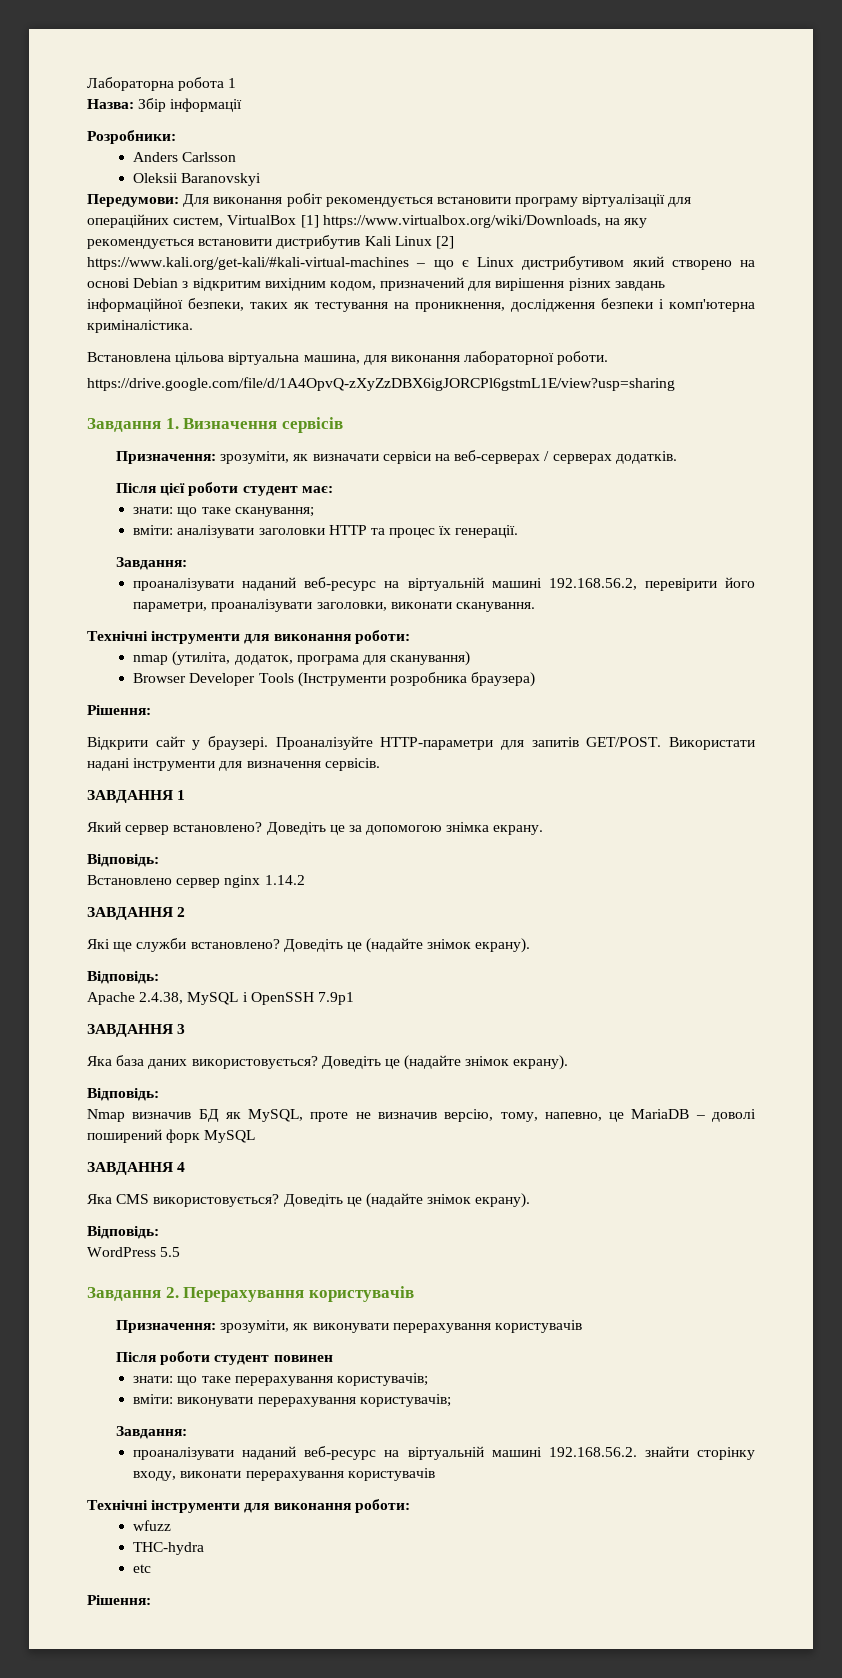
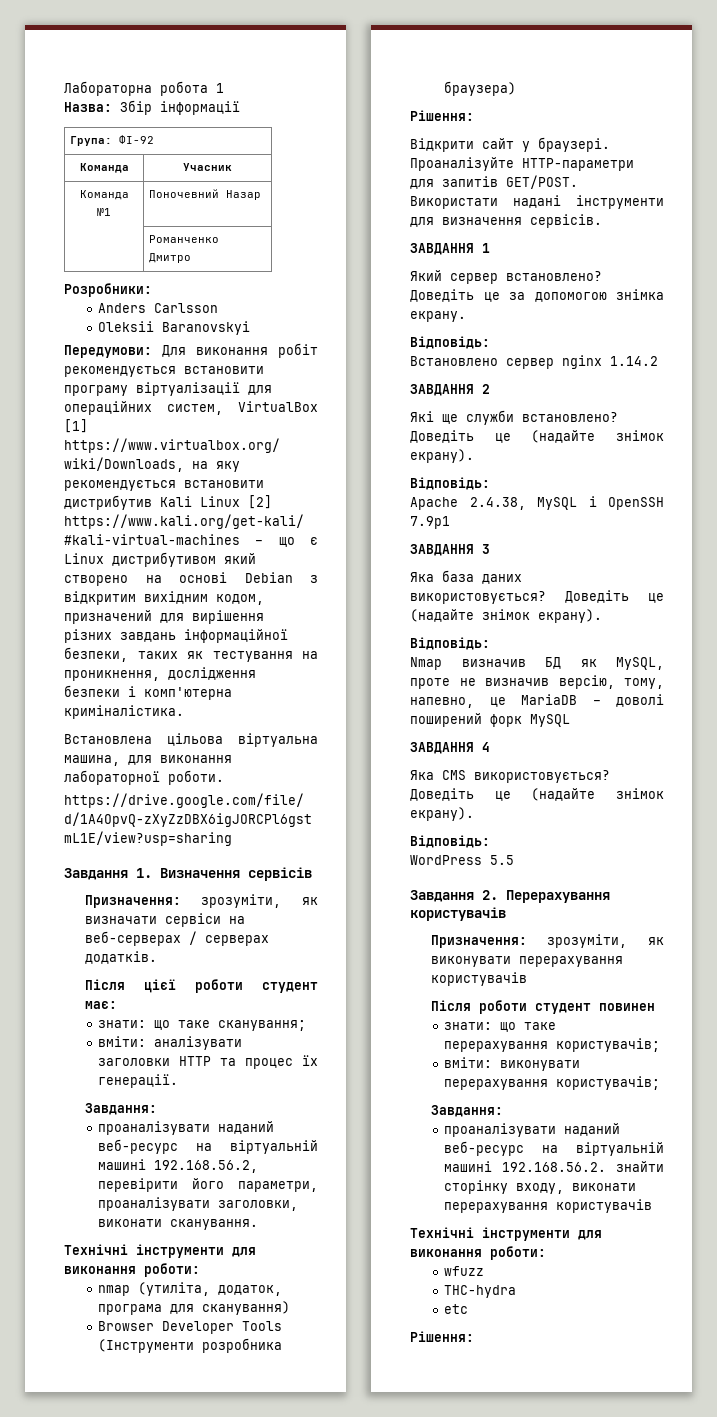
(243, 105) none -> [69,135,154,146] [79,163,129,173] [183,163,232,171] [79,190,129,200] [97,208,111,216] [148,189,261,200] [148,235,219,243] [148,253,191,263] // Група: ФІ-92 // Команда | Учасник // Команда №1 | Поночевний Назар // | Романченко Дмитро

